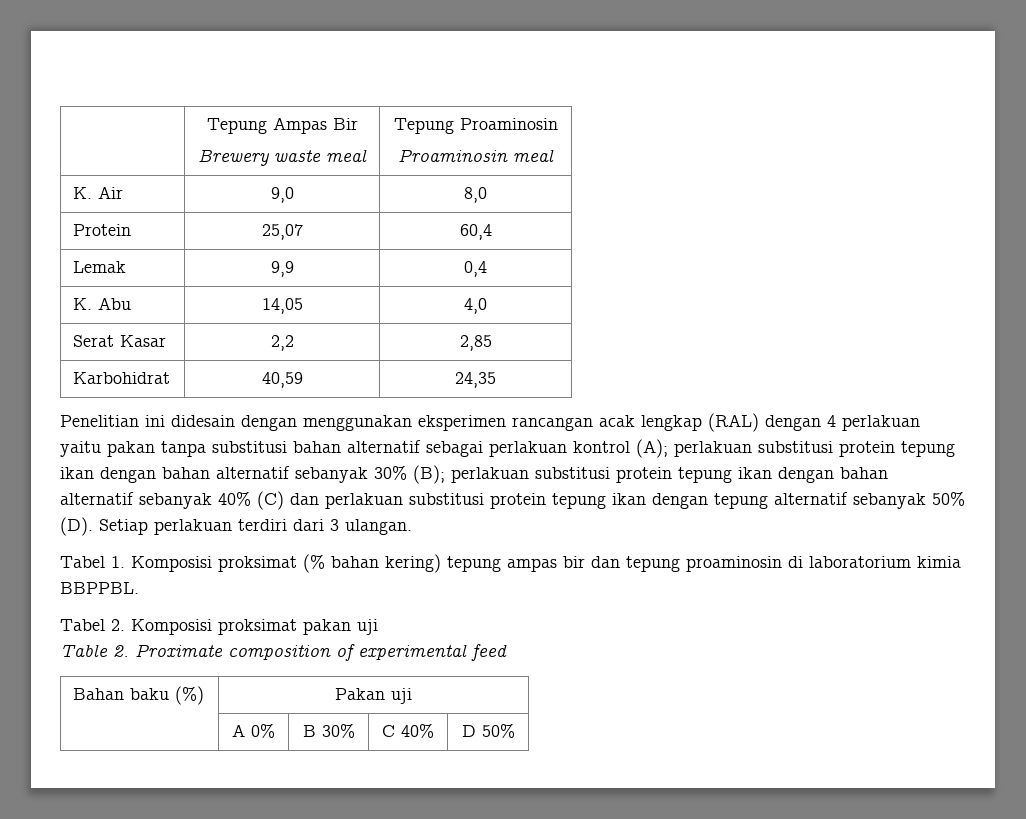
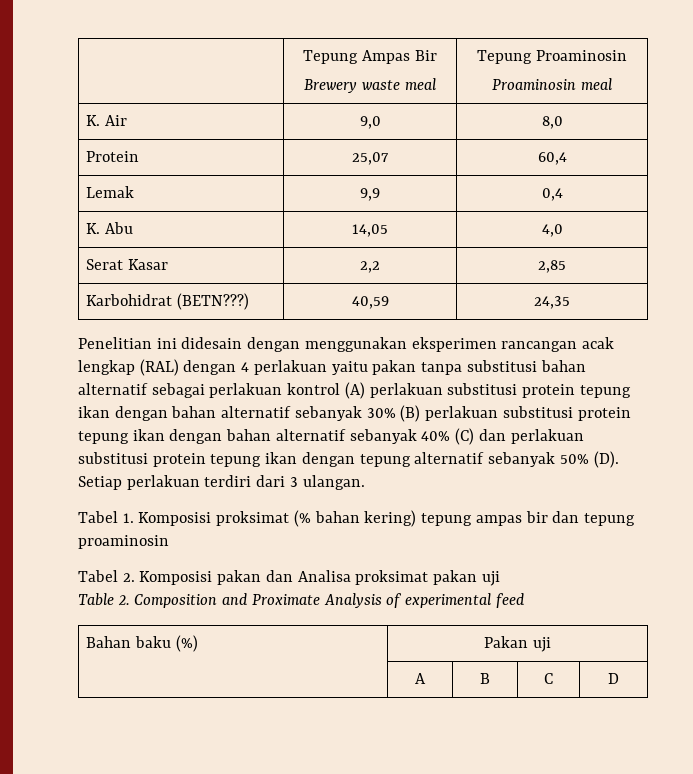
(171, 378) none -> [177,293,250,310] (BETN???)
[636,439,668,458] (A); -> [344,382,365,399] (A)
[413,465,445,484] (B); -> [400,405,421,422] (B)
[788,556,961,568] [60,582,139,594] di laboratorium kimia BBPPBL. -> (169, 542) none
(212, 627) none -> [217,570,351,585] pakan dan Analisa
[135,644,331,660] Proximate composition -> [134,593,382,608] Composition and Proximate Analysis
[251,723,275,738] 0% -> (426, 678) none
[321,723,355,738] 30% -> (490, 678) none
[401,723,434,738] 40% -> (553, 678) none
[481,723,515,738] 50% -> (619, 678) none

